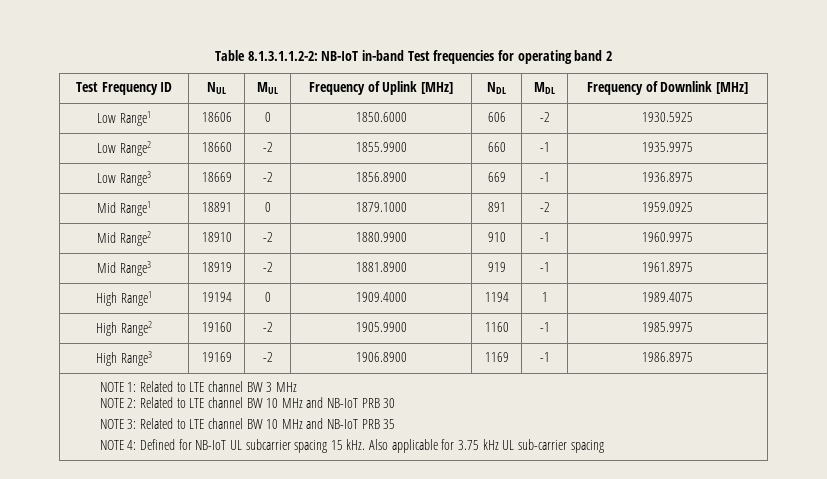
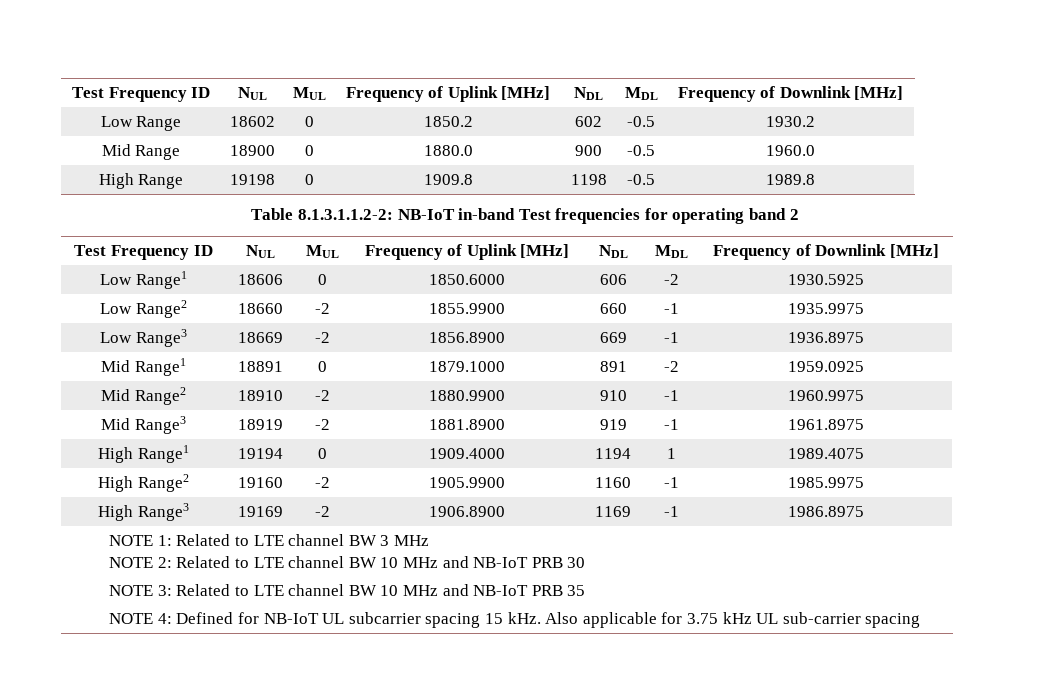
(215, 55) none -> [71,87,211,102] [237,87,267,100] [292,87,326,100] [345,86,551,102] [574,87,603,100] [624,87,658,100] [677,86,904,102] [100,116,182,131] [229,116,275,127] [304,116,314,127] [423,116,473,127] [575,116,602,127] [627,116,655,127] [766,116,815,127] [101,144,181,160] [229,145,275,156] [304,145,314,156] [423,145,473,156] [575,145,602,156] [627,145,655,156] [766,145,815,156] [98,173,184,189] [229,174,275,185] [304,174,314,185] [423,174,473,185] [570,174,607,185] [627,174,655,185] [766,174,815,185] Test Frequency ID | NUL | MUL | Frequency of Uplink [MHz] | NDL | MDL | Frequency of Downlink [MHz] // Low Range | 18602 | 0 | 1850.2 | 602 | -0.5 | 1930.2 // Mid Range | 18900 | 0 | 1880.0 | 900 | -0.5 | 1960.0 // High Range | 19198 | 0 | 1909.8 | 1198 | -0.5 | 1989.8 //

